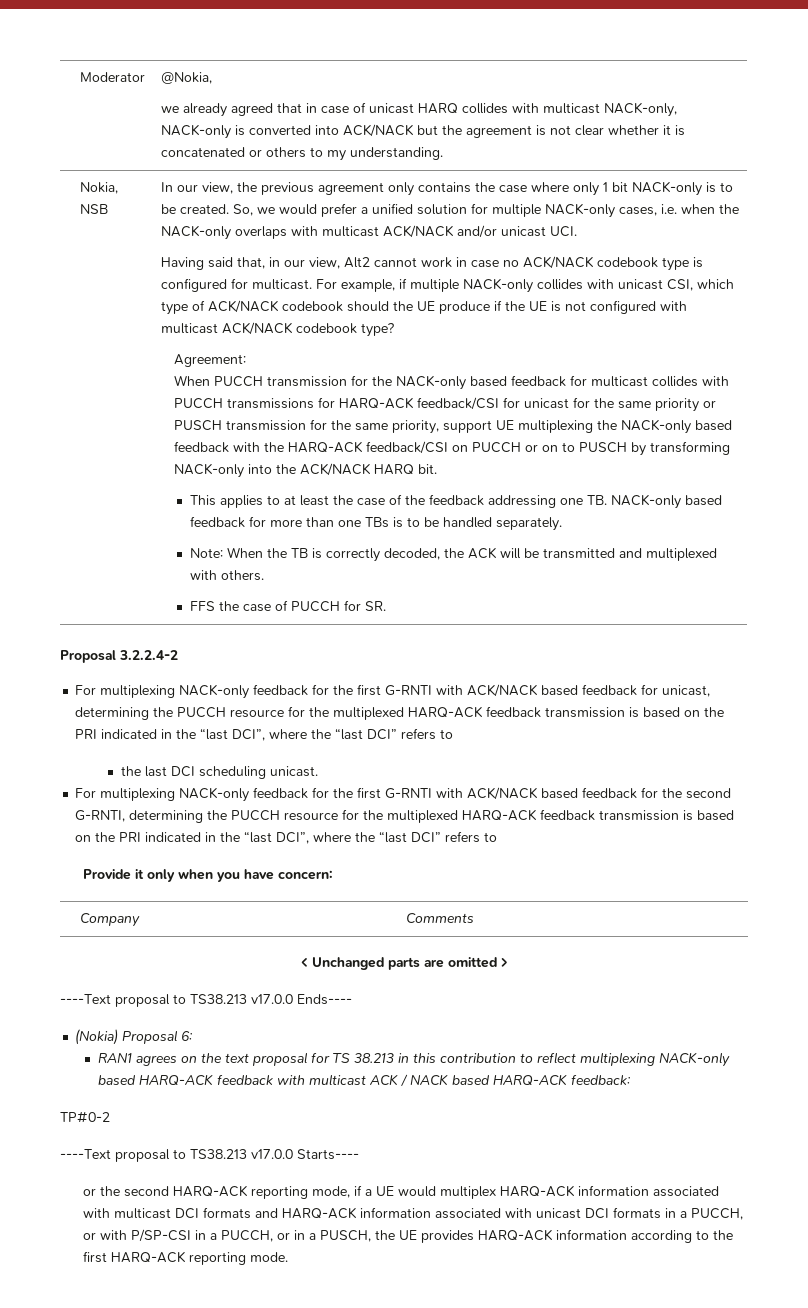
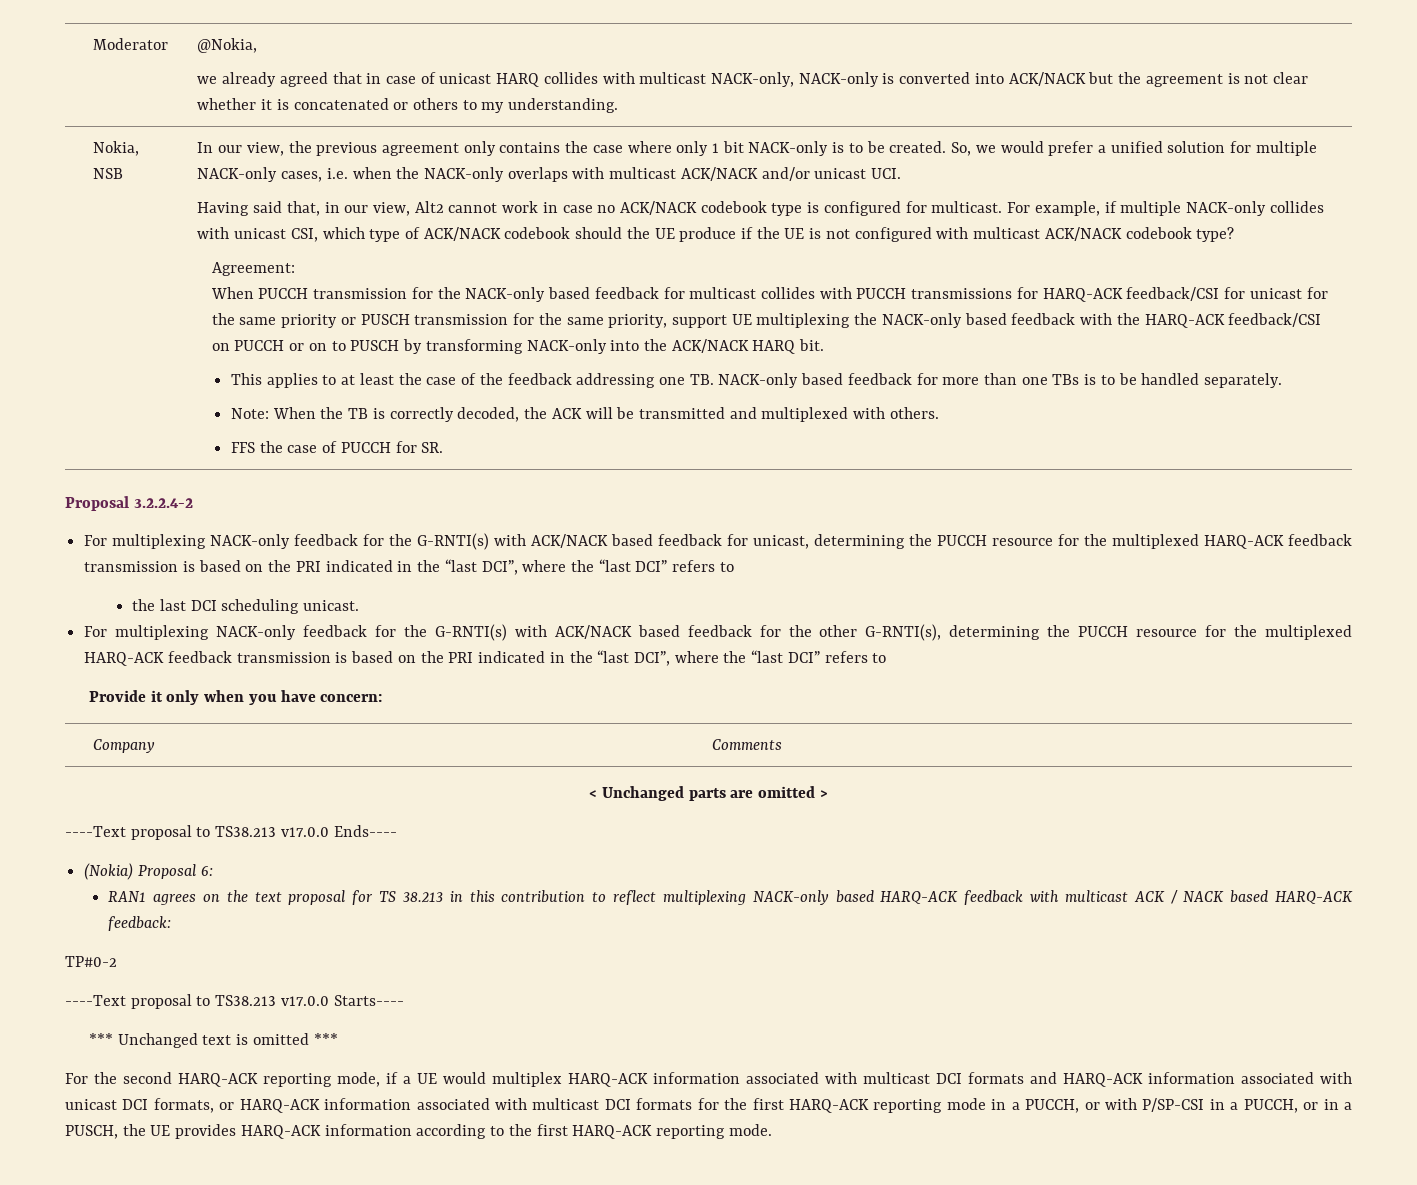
[357,684,433,696] first G-RNTI -> [417,533,490,550] G-RNTI(s)
[357,787,433,799] first G-RNTI -> [434,624,507,641] G-RNTI(s)
[686,788,732,799] [75,810,126,822] second G-RNTI, -> [819,624,942,641] other G-RNTI(s),
[82,1188,96,1196] or -> [89,1033,338,1048] [65,1073,88,1084] *** Unchanged text is omitted *** // For
[612,1207,661,1219] formats -> [153,1098,986,1113] formats, or HARQ-ACK information associated with multicast DCI formats for the first HARQ-ACK reporting mode

